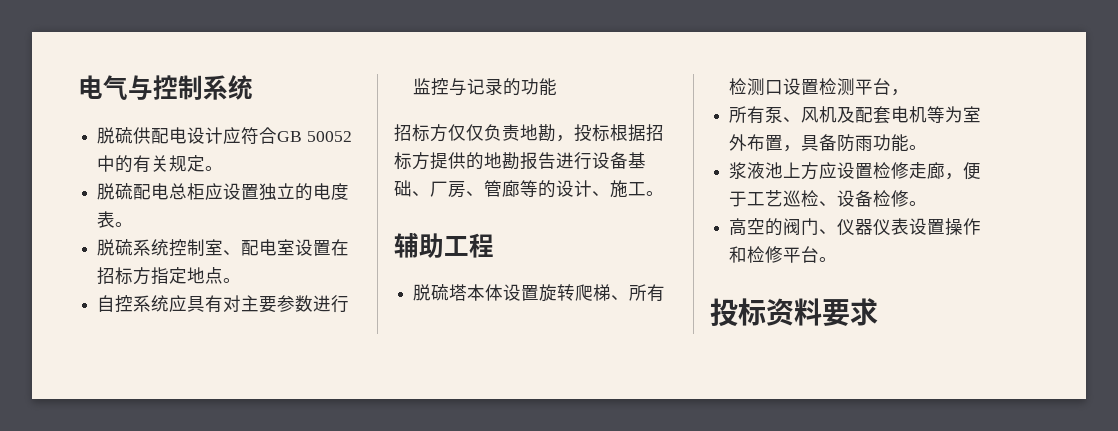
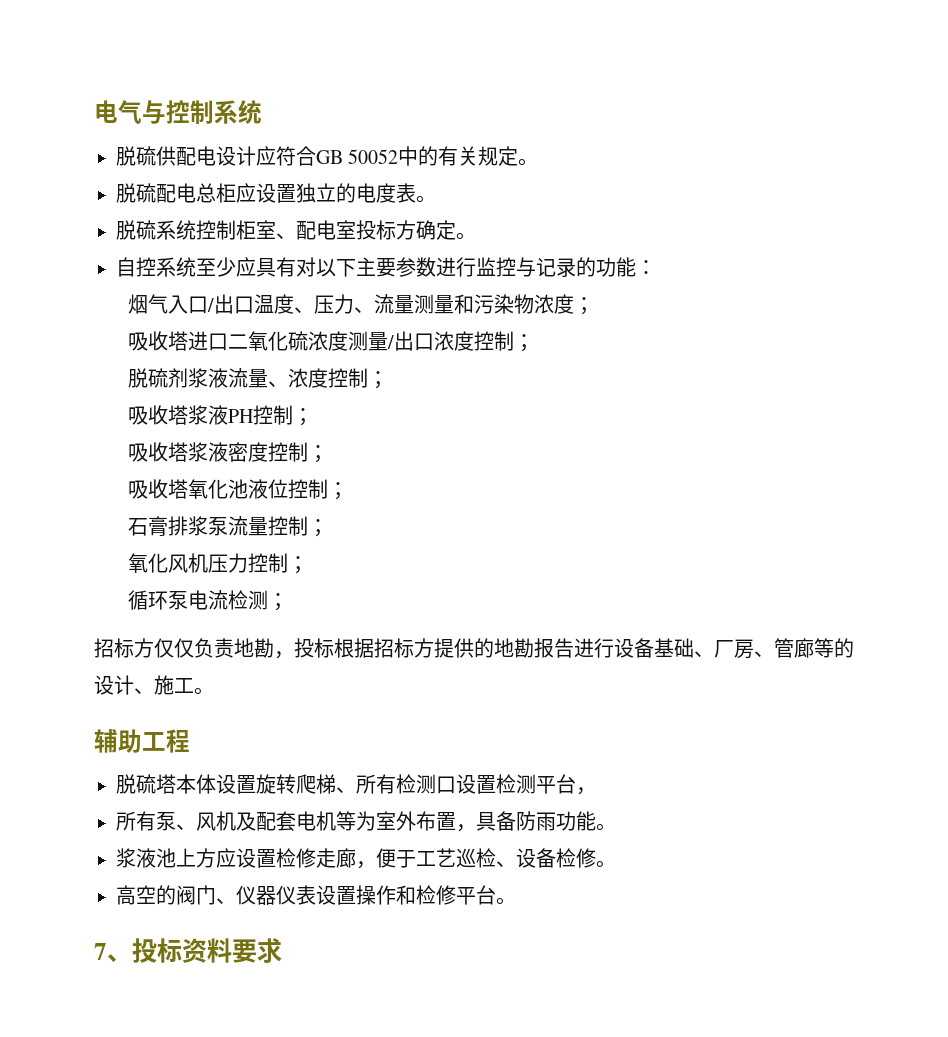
(206, 247) none -> [236,220,256,240] 柜
[295,239,350,256] [97,267,224,285] 设置在招标方指定地点 -> [356,220,456,240] 投标方确定
(170, 303) none -> [196,257,236,277] 至少
(242, 303) none -> [316,259,356,277] 以下
(558, 87) none -> [636,260,656,275] [128,294,595,315] [128,331,535,352] [128,368,389,389] [128,405,314,426] [128,442,329,463] [128,479,349,500] [128,516,329,537] [128,553,309,574] [128,590,289,611] ： // 烟气入口/出口温度、压力、流量测量和污染物浓度； // 吸收塔进口二氧化硫浓度测量/出口浓度控制； // 脱硫剂浆液流量、浓度控制； // 吸收塔浆液PH控制； // 吸收塔浆液密度控制； // 吸收塔氧化池液位控制； // 石膏排浆泵流量控制； // 氧化风机压力控制； // 循环泵电流检测；
(838, 259) none -> [94,943,132,962] 7、

